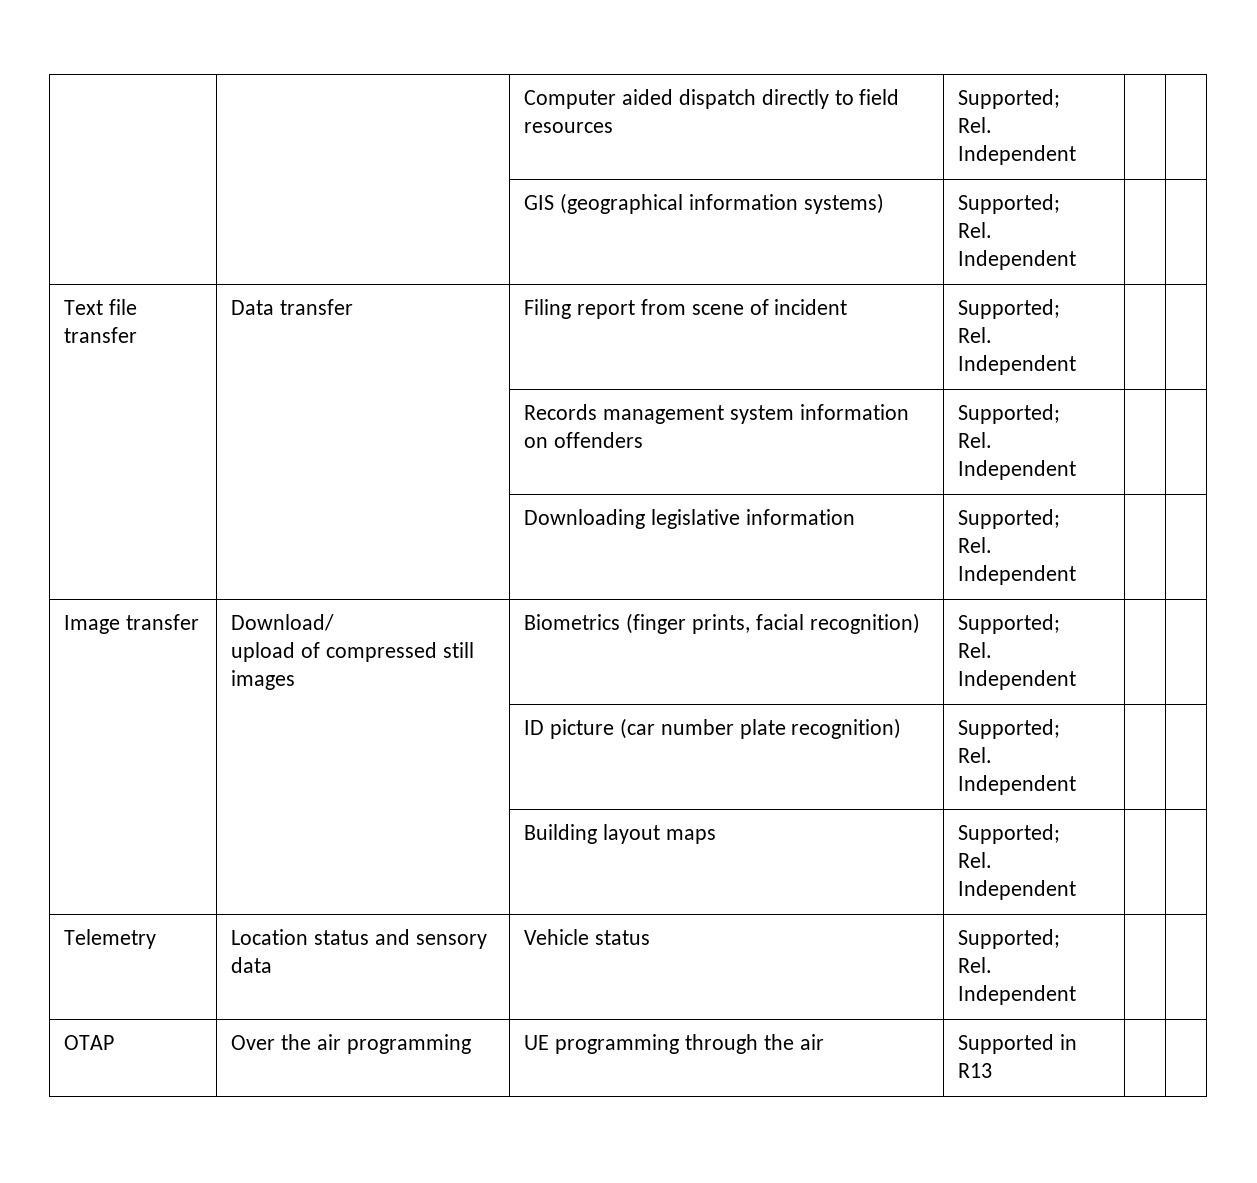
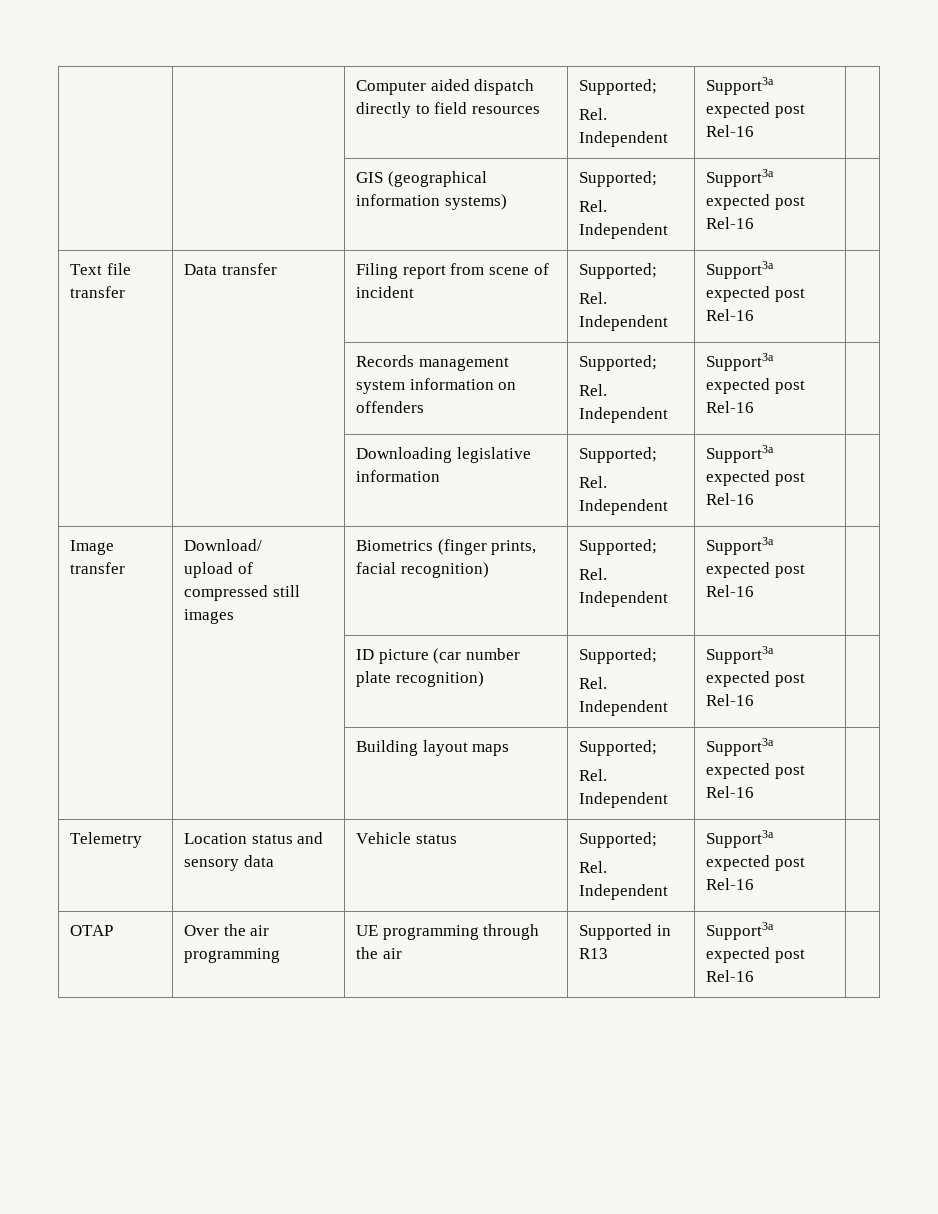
(1077, 155) none -> [706,77,775,95] [706,102,805,118] [706,125,755,137] Support3a expected post Rel-16
(1077, 260) none -> [706,169,775,187] [706,194,805,210] [706,217,755,229] Support3a expected post Rel-16
(1077, 365) none -> [706,261,775,279] [706,286,805,302] [706,309,755,321] Support3a expected post Rel-16
(1077, 470) none -> [706,353,775,371] [706,378,805,394] [706,401,755,413] Support3a expected post Rel-16
(1077, 575) none -> [706,445,775,463] [706,470,805,486] [706,493,755,505] Support3a expected post Rel-16
(1077, 680) none -> [706,537,775,555] [706,562,805,578] [706,585,755,597] Support3a expected post Rel-16
(1077, 785) none -> [706,646,775,664] [706,671,805,687] [706,694,755,706] Support3a expected post Rel-16
(1077, 890) none -> [706,738,775,756] [706,763,805,779] [706,786,755,798] Support3a expected post Rel-16
(1077, 995) none -> [706,830,775,848] [706,855,805,871] [706,878,755,890] Support3a expected post Rel-16
(993, 1070) none -> [706,922,775,940] [706,947,805,963] [706,970,755,982] Support3a expected post Rel-16

